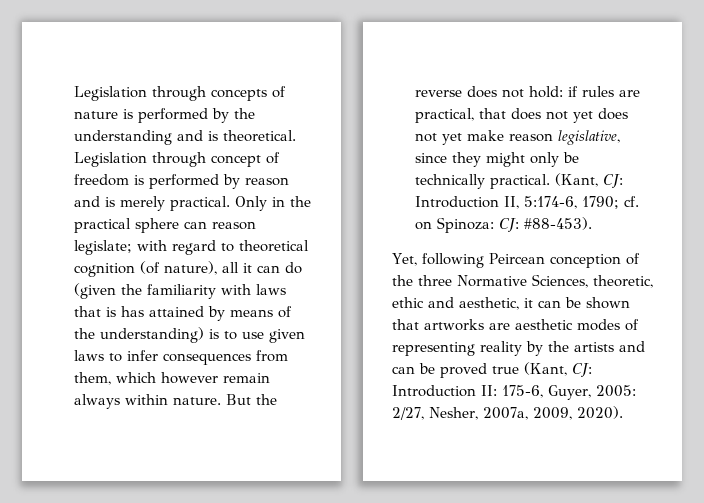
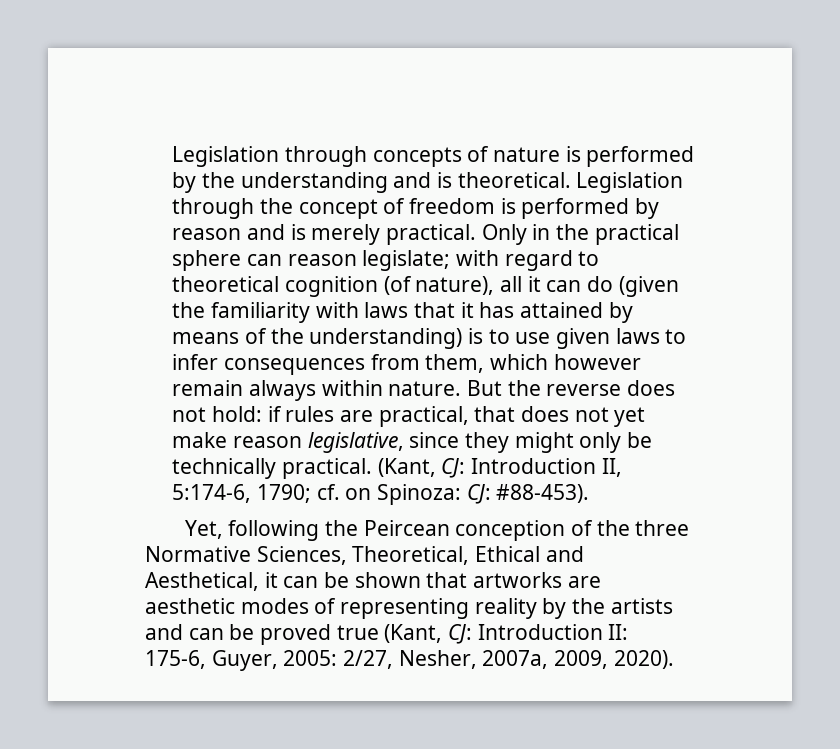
(207, 159) none -> [259,198,293,214] the
[106,307,117,317] is -> [460,302,474,318] it
[598,108,629,120] [415,133,463,145] does not yet -> (646, 417) none
(484, 260) none -> [324,520,358,536] the
[593,275,653,288] [392,297,519,310] theoretic, ethic and aesthetic, -> [352,546,584,565] [145,572,259,591] Theoretical, Ethical and Aesthetical,

